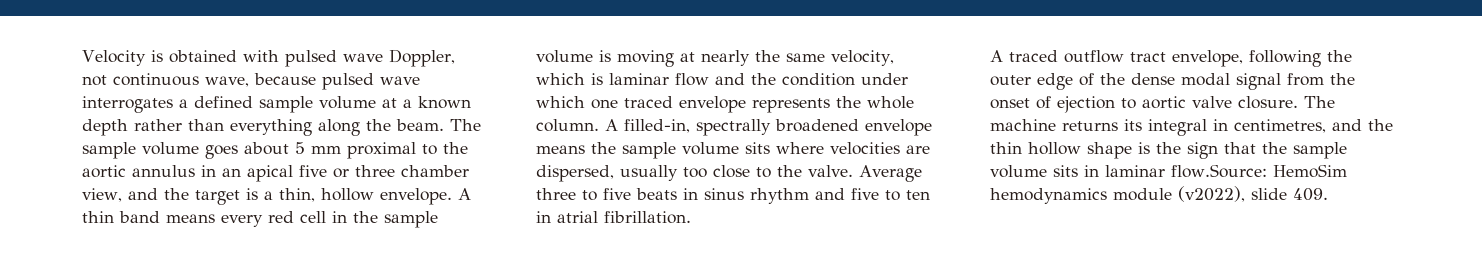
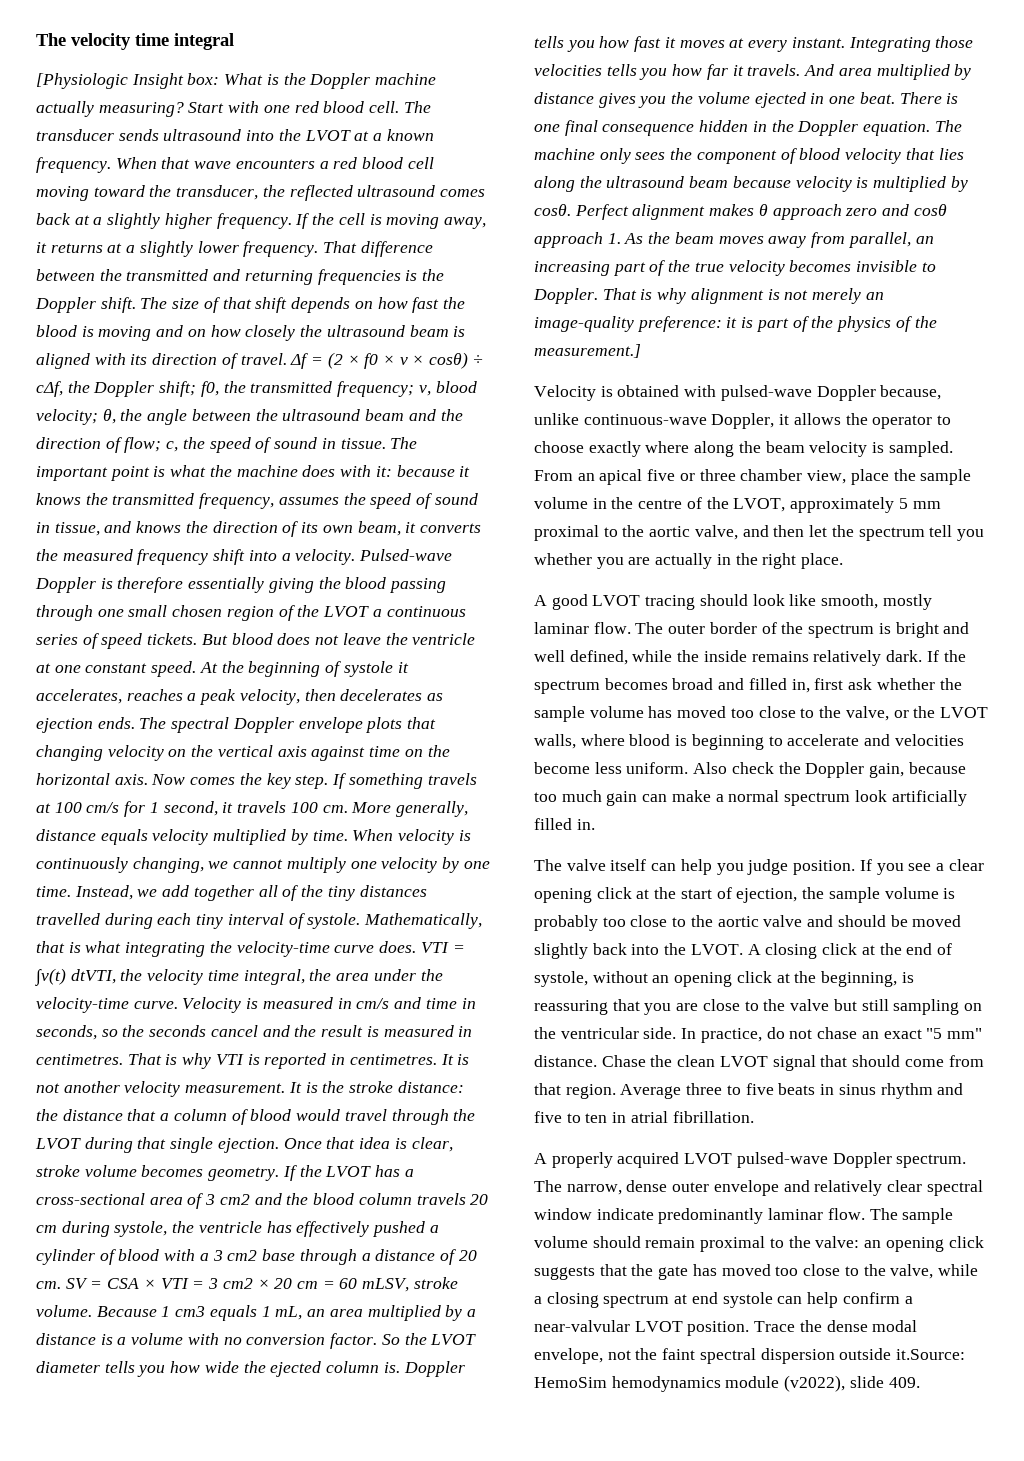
[82,49,455,67] [82,73,420,90] [82,96,471,113] [82,119,481,136] [82,142,468,159] [82,165,216,178] Velocity is obtained with pulsed wave Doppler, not continuous wave, because pulsed wave interrogates a defined sample volume at a known depth rather than everything along the beam. The sample volume goes about 5 mm proximal to the aortic annulus in -> [36,33,234,50] [36,73,437,89] [36,101,431,117] [36,129,434,141] [36,157,434,173] [36,185,486,201] [36,213,486,229] [36,241,433,257] [36,269,445,285] [35,297,465,313] [36,325,466,341] [36,352,483,369] [36,381,477,397] [36,409,463,425] [36,437,418,453] [36,465,471,481] [36,493,478,509] [36,521,481,537] [36,549,453,565] [35,577,447,593] [36,605,466,621] [36,633,476,649] [36,661,409,677] [36,689,444,705] [36,717,437,733] [36,745,450,761] [36,773,477,789] [36,801,468,817] [36,829,471,845] [36,857,490,873] [36,885,427,901] [36,913,483,929] [36,941,465,957] [35,968,443,986] [36,997,476,1013] [36,1025,473,1040] [36,1053,470,1069] [36,1081,464,1097] [36,1109,476,1125] [35,1137,453,1153] [36,1165,414,1181] [36,1193,489,1209] [36,1221,439,1237] [36,1249,477,1265] [36,1277,458,1292] [36,1305,476,1321] [36,1333,477,1349] [36,1361,465,1377] [534,36,974,52] [534,64,972,80] [534,92,959,108] [534,120,962,136] [534,148,964,164] [534,176,968,192] [534,204,947,220] [534,232,934,248] [534,260,936,276] [533,288,884,304] [534,316,937,332] [534,344,641,358] [534,385,942,401] [534,413,952,429] [534,441,953,457] [534,470,573,481] The velocity time integral // [Physiologic Insight box: What is the Doppler machine actually measuring? Start with one red blood cell. The transducer sends ultrasound into the LVOT at a known frequency. When that wave encounters a red blood cell moving toward the transducer, the reflected ultrasound comes back at a slightly higher frequency. If the cell is moving away, it returns at a slightly lower frequency. That difference between the transmitted and returning frequencies is the Doppler shift. The size of that shift depends on how fast the blood is moving and on how closely the ultrasound beam is aligned with its direction of travel. Δf = (2 × f0 × v × cosθ) ÷ cΔf, the Doppler shift; f0, the transmitted frequency; v, blood velocity; θ, the angle between the ultrasound beam and the direction of flow; c, the speed of sound in tissue. The important point is what the machine does with it: because it knows the transmitted frequency, assumes the speed of sound in tissue, and knows the direction of its own beam, it converts the measured frequency shift into a velocity. Pulsed-wave Doppler is therefore essentially giving the blood passing through one small chosen region of the LVOT a continuous series of speed tickets. But blood does not leave the ventricle at one constant speed. At the beginning of systole it accelerates, reaches a peak velocity, then decelerates as ejection ends. The spectral Doppler envelope plots that changing velocity on the vertical axis against time on the horizontal axis. Now comes the key step. If something travels at 100 cm/s for 1 second, it travels 100 cm. More generally, distance equals velocity multiplied by time. When velocity is continuously changing, we cannot multiply one velocity by one time. Instead, we add together all of the tiny distances travelled during each tiny interval of systole. Mathematically, that is what integrating the velocity-time curve does. VTI = ∫v(t) dtVTI, the velocity time integral, the area under the velocity-time curve. Velocity is measured in cm/s and time in seconds, so the seconds cancel and the result is measured in centimetres. That is why VTI is reported in centimetres. It is not another velocity measurement. It is the stroke distance: the distance that a column of blood would travel through the LVOT during that single ejection. Once that idea is clear, stroke volume becomes geometry. If the LVOT has a cross-sectional area of 3 cm2 and the blood column travels 20 cm during systole, the ventricle has effectively pushed a cylinder of blood with a 3 cm2 base through a distance of 20 cm. SV = CSA × VTI = 3 cm2 × 20 cm = 60 mLSV, stroke volume. Because 1 cm3 equals 1 mL, an area multiplied by a distance is a volume with no conversion factor. So the LVOT diameter tells you how wide the ejected column is. Doppler tells you how fast it moves at every instant. Integrating those velocities tells you how far it travels. And area multiplied by distance gives you the volume ejected in one beat. There is one final consequence hidden in the Doppler equation. The machine only sees the component of blood velocity that lies along the ultrasound beam because velocity is multiplied by cosθ. Perfect alignment makes θ approach zero and cosθ approach 1. As the beam moves away from parallel, an increasing part of the true velocity becomes invisible to Doppler. That is why alignment is not merely an image-quality preference: it is part of the physics of the measurement.] // Velocity is obtained with pulsed-wave Doppler because, unlike continuous-wave Doppler, it allows the operator to choose exactly where along the beam velocity is sampled. From
[127,188,471,205] [82,211,438,228] [536,50,894,67] [536,73,908,86] [536,96,914,113] [536,119,932,136] [536,142,930,159] [536,165,853,182] and the target is a thin, hollow envelope. A thin band means every red cell in the sample volume is moving at nearly the same velocity, which is laminar flow and the condition under which one traced envelope represents the whole column. A filled-in, spectrally broadened envelope means the sample volume sits where velocities are dispersed, usually too close to the valve. -> [850,469,972,485] [534,497,941,513] [534,525,984,541] [534,553,844,569] [534,594,932,610] [534,622,970,638] [534,650,966,666] [534,678,962,694] [534,706,988,722] [534,734,964,750] [534,762,966,778] [534,790,967,806] [534,818,595,830] [534,859,984,875] [534,887,956,903] [534,915,962,931] [534,943,952,959] [534,971,914,987] [534,999,982,1015] [534,1027,982,1043] [534,1055,984,1071] [534,1083,616,1099] place the sample volume in the centre of the LVOT, approximately 5 mm proximal to the aortic valve, and then let the spectrum tell you whether you are actually in the right place. // A good LVOT tracing should look like smooth, mostly laminar flow. The outer border of the spectrum is bright and well defined, while the inside remains relatively dark. If the spectrum becomes broad and filled in, first ask whether the sample volume has moved too close to the valve, or the LVOT walls, where blood is beginning to accelerate and velocities become less uniform. Also check the Doppler gain, because too much gain can make a normal spectrum look artificially filled in. // The valve itself can help you judge position. If you see a clear opening click at the start of ejection, the sample volume is probably too close to the aortic valve and should be moved slightly back into the LVOT. A closing click at the end of systole, without an opening click at the beginning, is reassuring that you are close to the valve but still sampling on the ventricular side. In practice, do not chase an exact "5 mm" distance. Chase the clean LVOT signal that should come from that region.
[1009,50,1352,67] [990,73,1355,90] [990,96,1335,113] [990,119,1393,136] [990,142,1347,159] [990,164,1267,178] traced outflow tract envelope, following the outer edge of the dense modal signal from the onset of ejection to aortic valve closure. The machine returns its integral in centimetres, and the thin hollow shape is the sign that the sample volume sits in laminar flow.Source: -> [551,1152,967,1168] [534,1180,983,1196] [534,1208,954,1224] [534,1236,984,1252] [534,1264,978,1280] [534,1292,913,1308] [534,1320,918,1336] [534,1348,966,1364] properly acquired LVOT pulsed-wave Doppler spectrum. The narrow, dense outer envelope and relatively clear spectral window indicate predominantly laminar flow. The sample volume should remain proximal to the valve: an opening click suggests that the gate has moved too close to the valve, while a closing spectrum at end systole can help confirm a near-valvular LVOT position. Trace the dense modal envelope, not the faint spectral dispersion outside it.Source:

